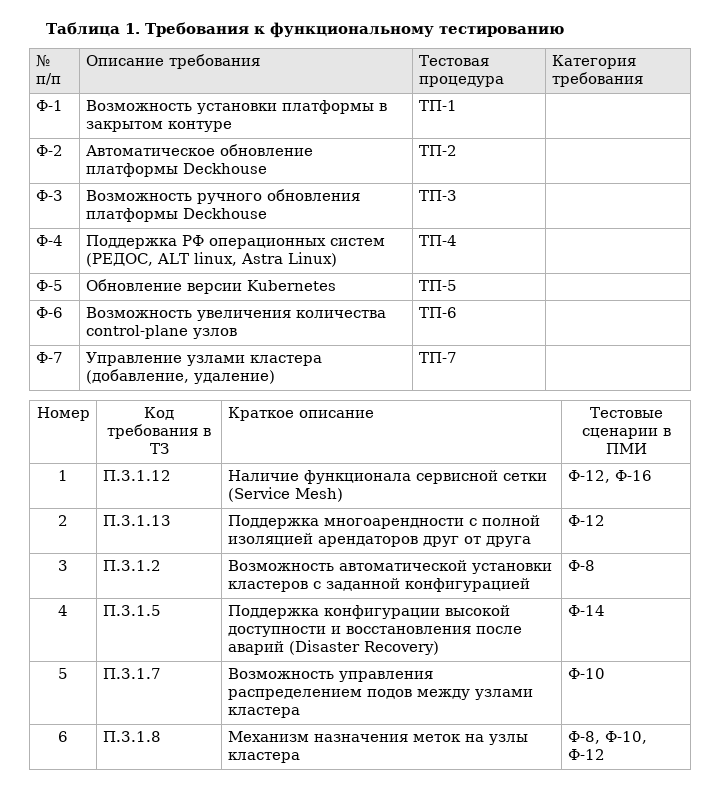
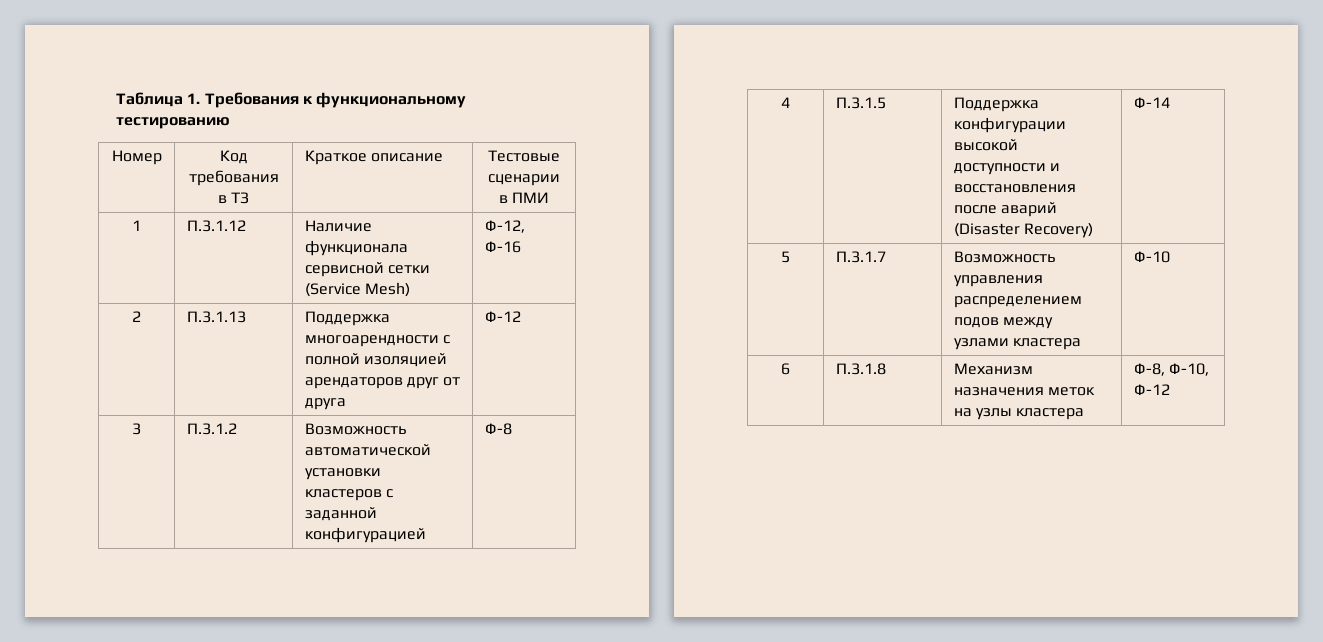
[35,55,50,67] [35,73,61,85] [85,54,260,69] [418,55,489,66] [418,76,504,87] [551,55,636,69] [551,72,643,87] [35,100,63,111] [85,100,387,114] [85,121,232,132] [418,100,457,111] [35,145,63,156] [85,144,313,156] [85,163,267,177] [418,145,457,156] [35,190,63,201] [85,189,360,204] [85,208,267,222] [418,190,457,201] [35,235,63,246] [85,235,385,249] [85,252,337,267] [418,235,457,246] [35,280,63,291] [85,279,336,294] [418,280,457,291] [35,307,63,318] [85,307,386,321] [85,325,237,339] [418,307,457,318] [35,352,63,363] [85,352,322,366] [85,369,275,384] [418,352,457,363] // № п/п | Описание требования | Тестовая процедура | Категория требования // Ф-1 | Возможность установки платформы в закрытом контуре | ТП-1 | // Ф-2 | Автоматическое обновление платформы Deckhouse | ТП-2 | // Ф-3 | Возможность ручного обновления платформы Deckhouse | ТП-3 | // Ф-4 | Поддержка РФ операционных систем (РЕДОС, ALT linux, Astra Linux) | ТП-4 | // Ф-5 | Обновление версии Kubernetes | ТП-5 | // Ф-6 | Возможность увеличения количества control-plane узлов | ТП-6 | // Ф-7 | Управление узлами кластера (добавление, удаление) | ТП-7 | -> (230, 123) none

